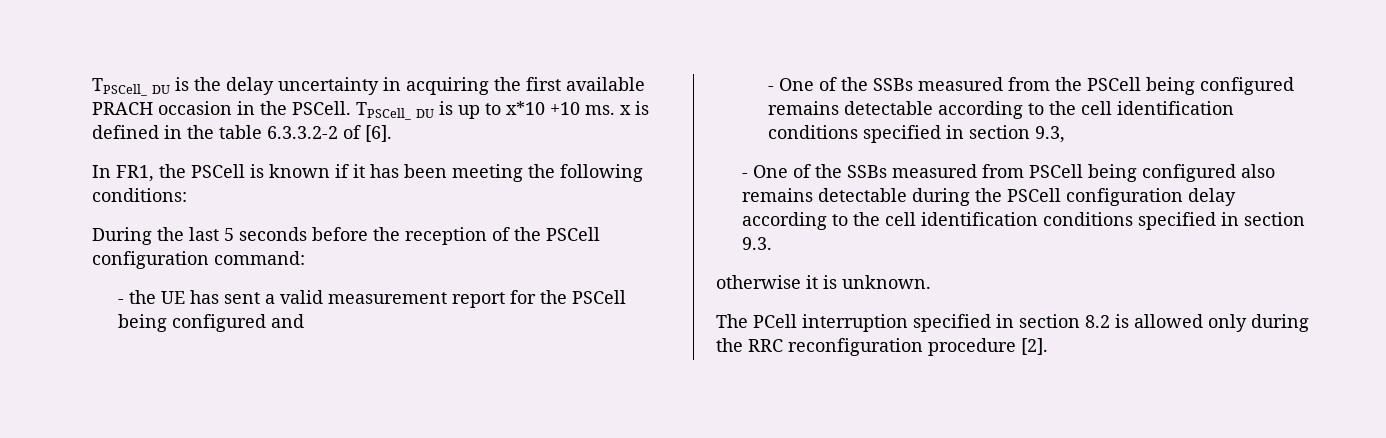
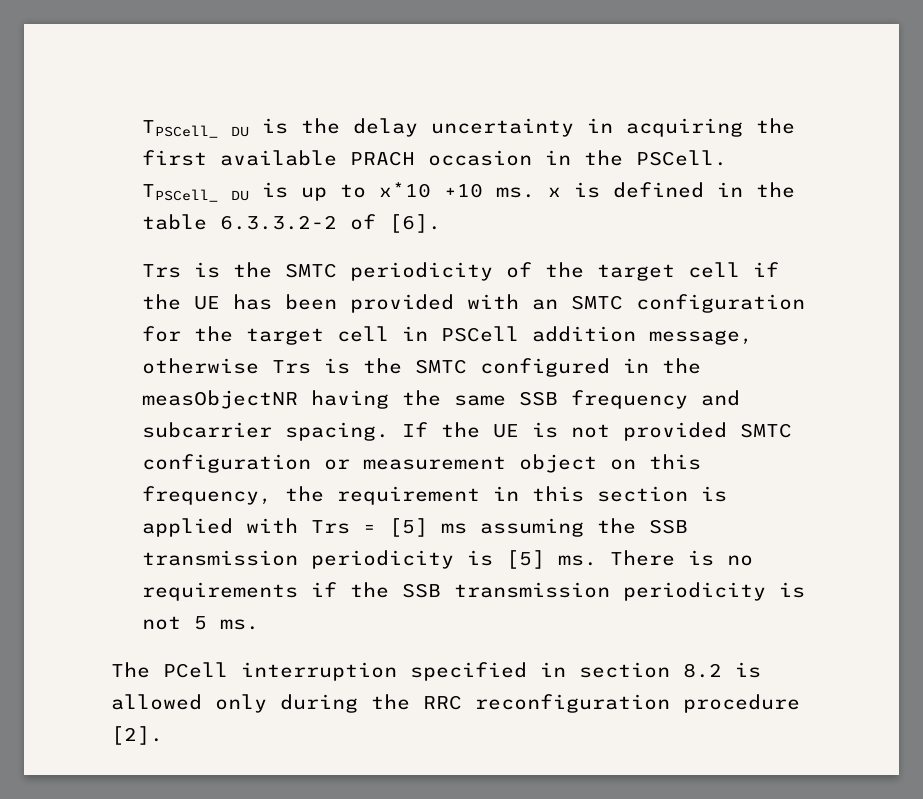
[92,164,644,182] [92,188,188,202] [92,227,601,245] [92,251,306,269] [118,290,627,308] [118,314,305,332] [768,77,1295,95] [768,101,1235,119] [768,125,1066,143] [742,164,1276,182] [742,188,1237,206] [742,212,1306,230] [742,237,773,250] [716,275,931,289] In FR1, the PSCell is known if it has been meeting the following conditions: // During the last 5 seconds before the reception of the PSCell configuration command: // - the UE has sent a valid measurement report for the PSCell being configured and // - One of the SSBs measured from the PSCell being configured remains detectable according to the cell identification conditions specified in section 9.3, // - One of the SSBs measured from PSCell being configured also remains detectable during the PSCell configuration delay according to the cell identification conditions specified in section 9.3. // otherwise it is unknown. -> [141,262,779,281] [141,294,805,313] [141,326,753,345] [141,358,701,377] [141,390,740,409] [141,422,792,441] [141,454,701,473] [141,486,727,505] [141,518,688,537] [141,550,753,569] [141,582,805,601] [141,616,259,630] Trs is the SMTC periodicity of the target cell if the UE has been provided with an SMTC configuration for the target cell in PSCell addition message, otherwise Trs is the SMTC configured in the measObjectNR having the same SSB frequency and subcarrier spacing. If the UE is not provided SMTC configuration or measurement object on this frequency, the requirement in this section is applied with Trs = [5] ms assuming the SSB transmission periodicity is [5] ms. There is no requirements if the SSB transmission periodicity is not 5 ms.

